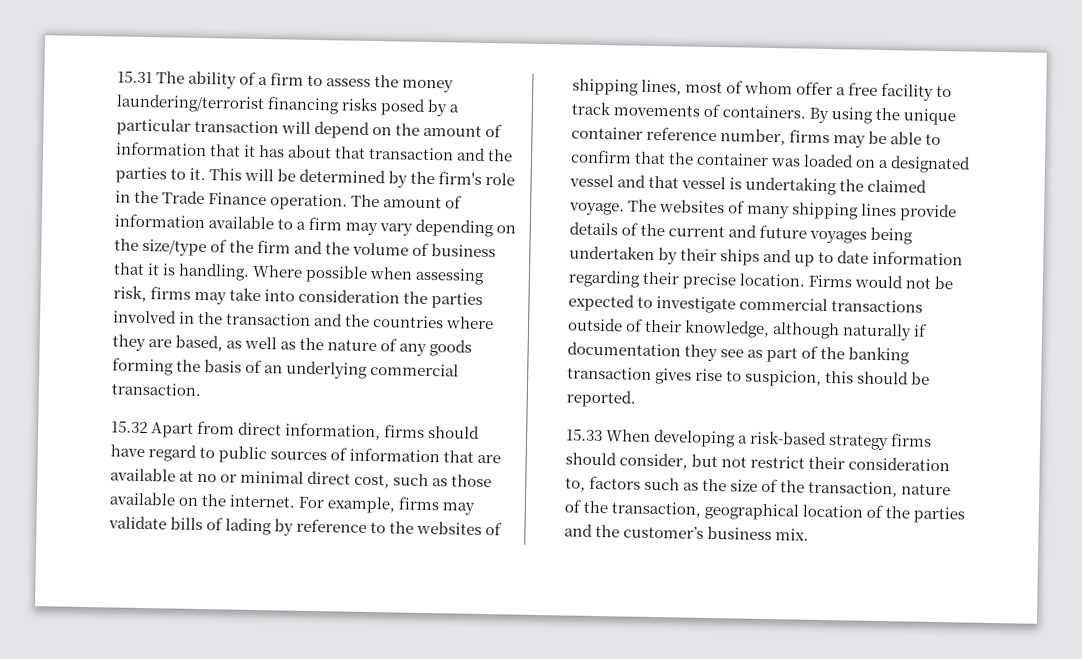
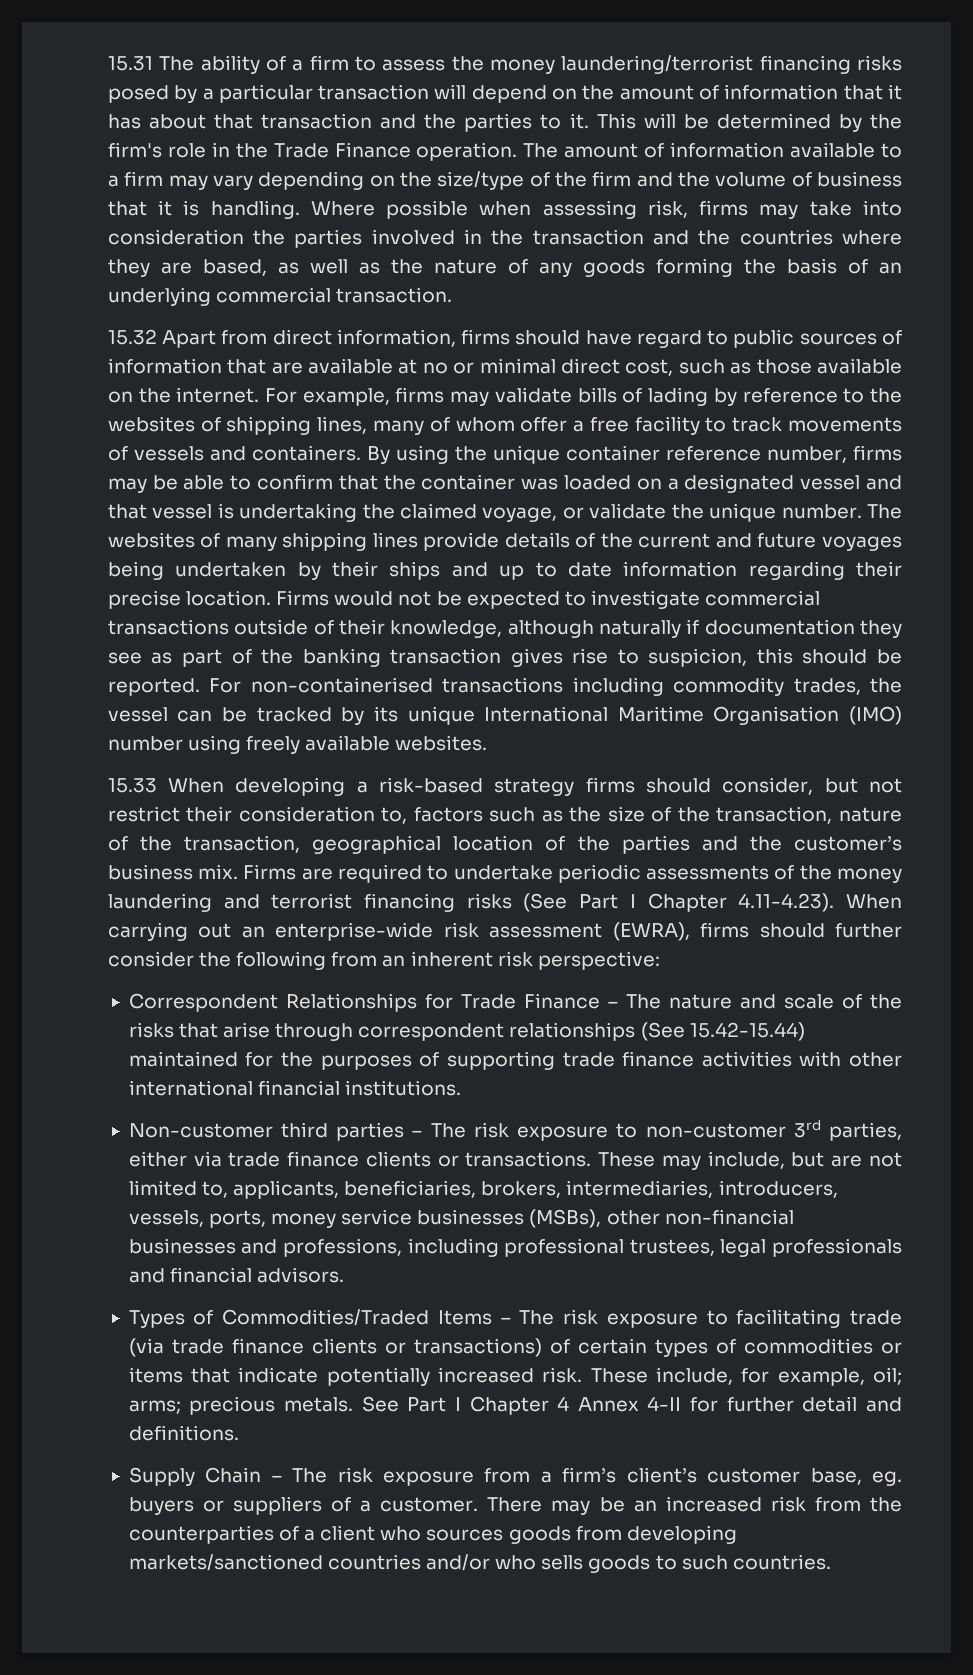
[684,81,723,94] most -> [372,420,424,435] many
(721, 110) none -> [133,446,246,461] vessels and
[568,202,625,216] voyage. -> [482,503,862,522] voyage, or validate the unique number.
(636, 398) none -> [209,677,903,696] [107,706,902,725] [107,735,488,754] For non-containerised transactions including commodity trades, the vessel can be tracked by its unique International Maritime Organisation (IMO) number using freely available websites.
(809, 534) none -> [243,864,902,883] [107,893,902,912] [107,922,902,941] [107,951,660,970] [128,993,902,1012] [128,1022,805,1041] [128,1051,902,1070] [128,1080,462,1096] [128,1120,902,1141] [128,1151,902,1170] [128,1180,838,1199] [128,1209,794,1228] [128,1238,903,1257] [128,1267,345,1283] [128,1309,902,1328] [128,1338,902,1357] [128,1367,903,1386] [128,1396,902,1415] [128,1425,239,1441] [128,1467,902,1486] [128,1496,902,1515] [128,1525,737,1544] [128,1554,831,1573] Firms are required to undertake periodic assessments of the money laundering and terrorist financing risks (See Part I Chapter 4.11-4.23). When carrying out an enterprise-wide risk assessment (EWRA), firms should further consider the following from an inherent risk perspective: // Correspondent Relationships for Trade Finance – The nature and scale of the risks that arise through correspondent relationships (See 15.42-15.44) maintained for the purposes of supporting trade finance activities with other international financial institutions. // Non-customer third parties – The risk exposure to non-customer 3rd parties, either via trade finance clients or transactions. These may include, but are not limited to, applicants, beneficiaries, brokers, intermediaries, introducers, vessels, ports, money service businesses (MSBs), other non-financial businesses and professions, including professional trustees, legal professionals and financial advisors. // Types of Commodities/Traded Items – The risk exposure to facilitating trade (via trade finance clients or transactions) of certain types of commodities or items that indicate potentially increased risk. These include, for example, oil; arms; precious metals. See Part I Chapter 4 Annex 4-II for further detail and definitions. // Supply Chain – The risk exposure from a firm’s client’s customer base, eg. buyers or suppliers of a customer. There may be an increased risk from the counterparties of a client who sources goods from developing markets/sanctioned countries and/or who sells goods to such countries.

